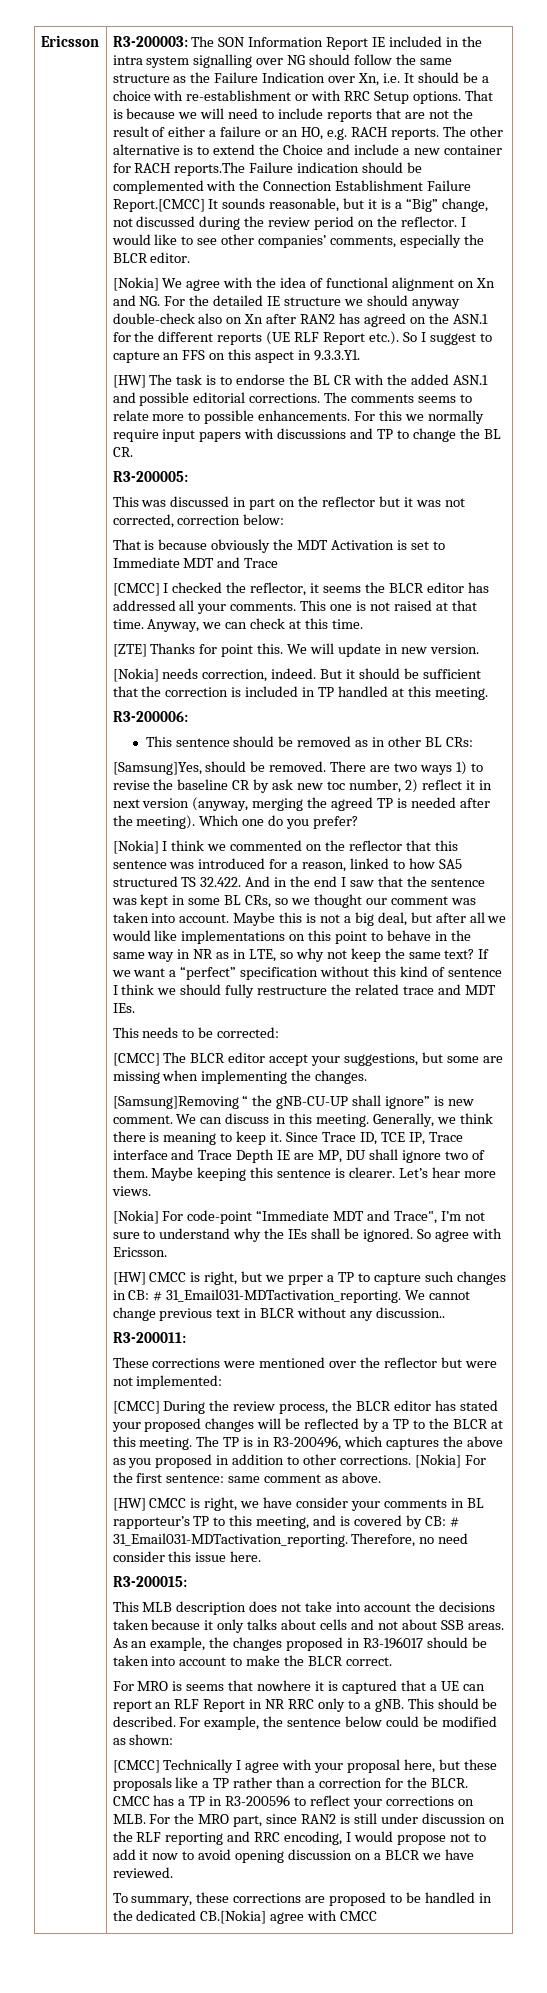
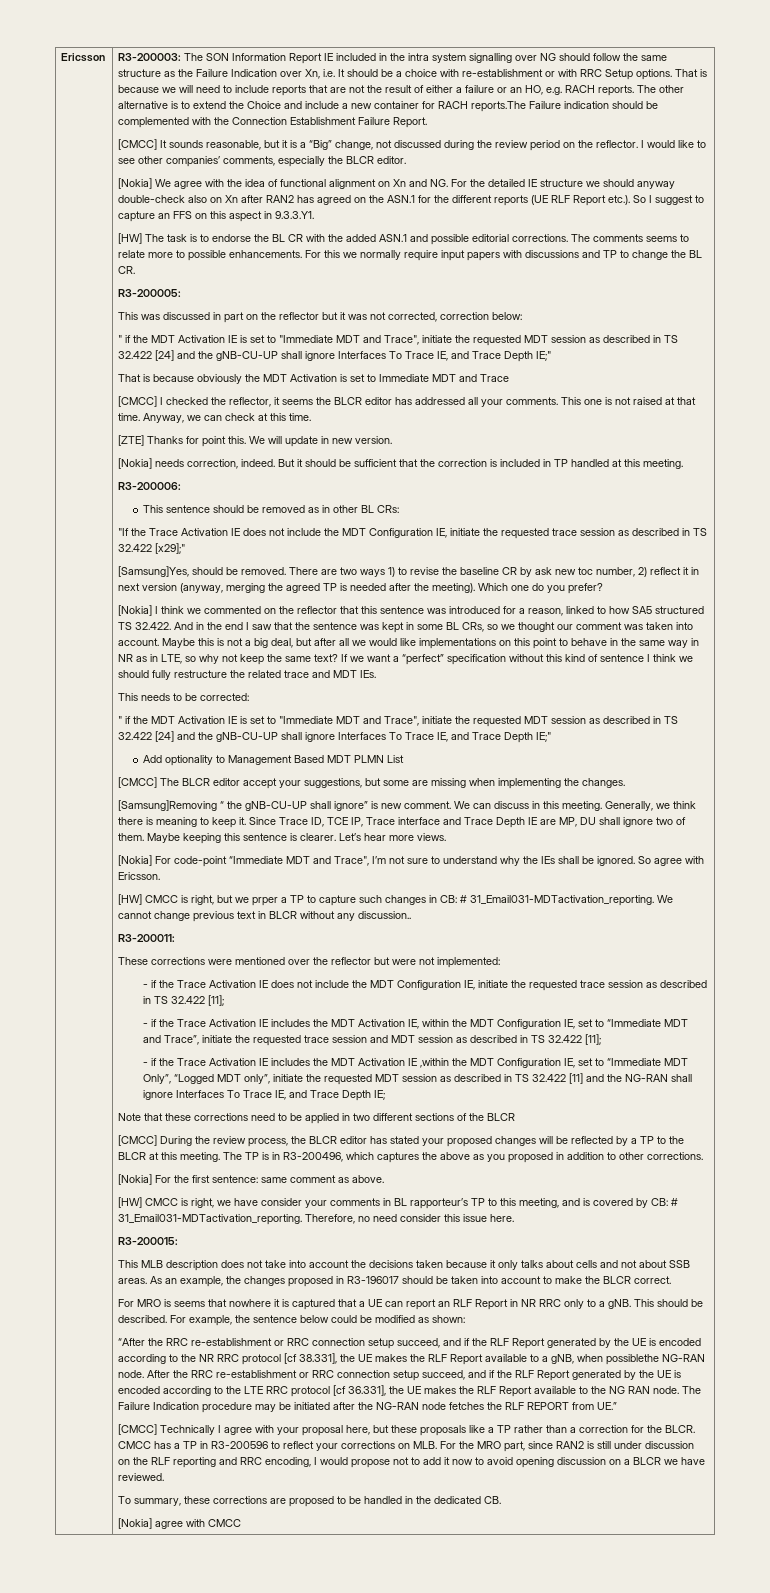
[112,199,205,212] Report.[CMCC] -> [393,117,428,128] [118,139,158,150] Report. // [CMCC]
(285, 519) none -> [118,335,679,346] [118,350,552,362] // " if the MDT Activation IE is set to "Immediate MDT and Trace", initiate the requested MDT session as described in TS 32.422 [24] and the gNB-CU-UP shall ignore Interfaces To Trace IE, and Trace Depth IE;"
(473, 742) none -> [118,528,708,539] [118,543,186,554] // "If the Trace Activation IE does not include the MDT Configuration IE, initiate the requested trace session as described in TS 32.422 [x29];"
(280, 1032) none -> [118,716,679,727] [118,731,552,743] [142,755,404,766] // " if the MDT Activation IE is set to "Immediate MDT and Trace", initiate the requested MDT session as described in TS 32.422 [24] and the gNB-CU-UP shall ignore Interfaces To Trace IE, and Trace Depth IE;" // Add optionality to Management Based MDT PLMN List
(223, 1382) none -> [142,980,707,991] [142,995,224,1006] [142,1019,688,1029] [142,1034,601,1046] [142,1058,688,1068] [142,1073,692,1085] [142,1090,385,1101] [118,1113,516,1124] // - if the Trace Activation IE does not include the MDT Configuration IE, initiate the requested trace session as described in TS 32.422 [11]; // - if the Trace Activation IE includes the MDT Activation IE, within the MDT Configuration IE, set to “Immediate MDT and Trace”, initiate the requested trace session and MDT session as described in TS 32.422 [11]; // - if the Trace Activation IE includes the MDT Activation IE ,within the MDT Configuration IE, set to “Immediate MDT Only”, “Logged MDT only”, initiate the requested MDT session as described in TS 32.422 [11] and the NG-RAN shall ignore Interfaces To Trace IE, and Trace Depth IE; // Note that these corrections need to be applied in two different sections of the BLCR
(411, 1460) none -> (704, 1156) //
(174, 1739) none -> [118,1338,702,1349] [118,1353,706,1365] [118,1370,682,1381] [118,1385,702,1397] [118,1402,618,1413] // “After the RRC re-establishment or RRC connection setup succeed, and if the RLF Report generated by the UE is encoded according to the NR RRC protocol [cf 38.331], the UE makes the RLF Report available to a gNB, when possiblethe NG-RAN node. After the RRC re-establishment or RRC connection setup succeed, and if the RLF Report generated by the UE is encoded according to the LTE RRC protocol [cf 36.331], the UE makes the RLF Report available to the NG RAN node. The Failure Indication procedure may be initiated after the NG-RAN node fetches the RLF REPORT from UE.”
[200,1910,267,1924] CB.[Nokia] -> [484,1496,502,1504] [118,1518,153,1529] CB. // [Nokia]

